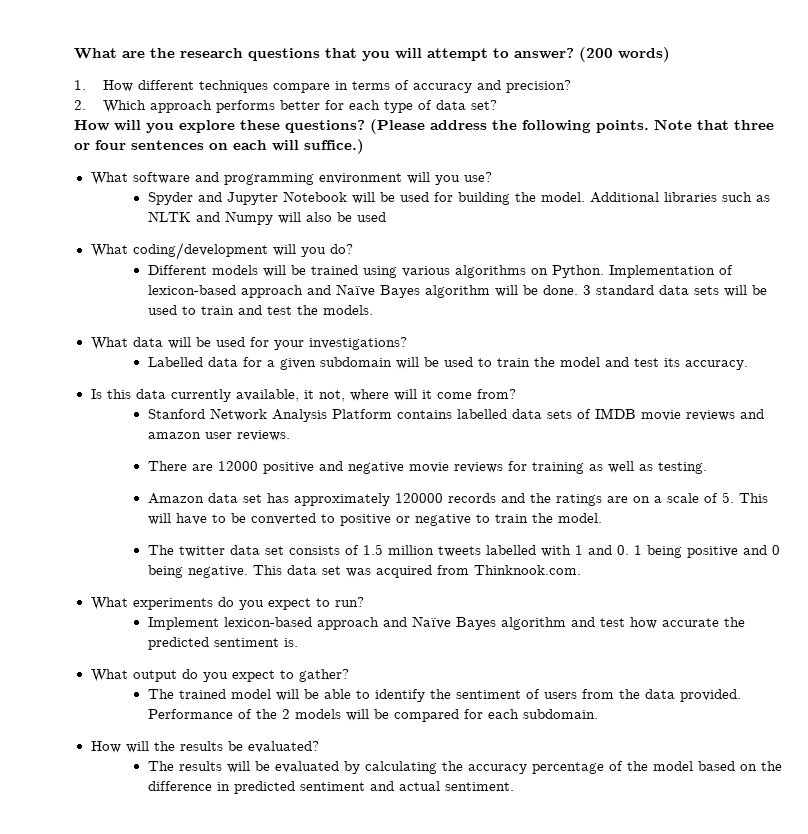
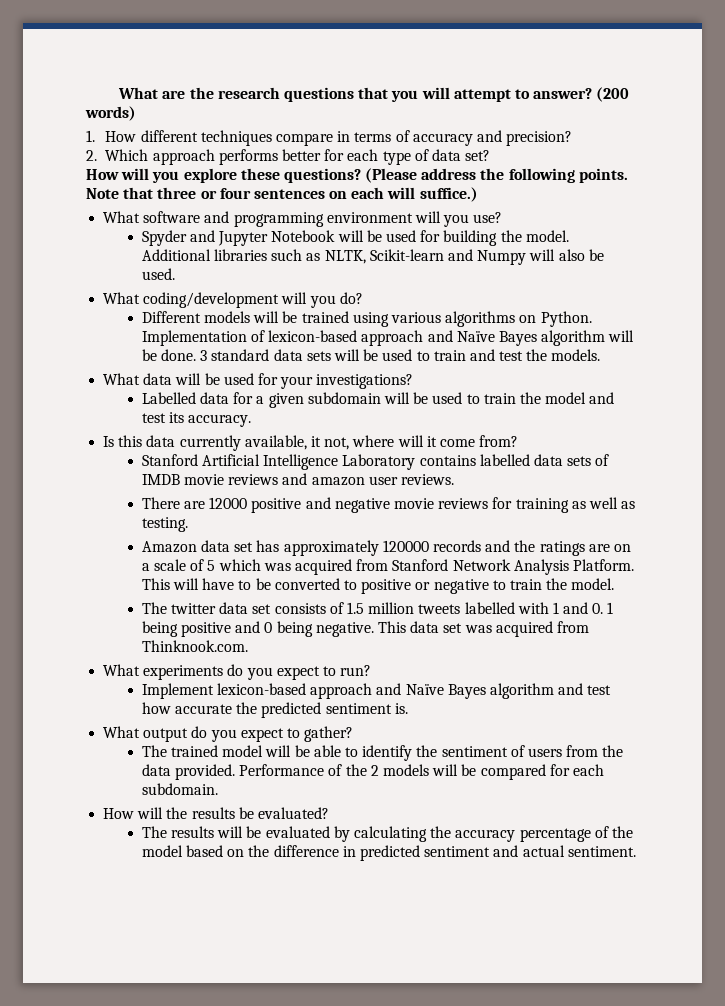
[147,211,191,222] NLTK -> [324,249,444,264] NLTK, Scikit-learn
[356,212,386,222] used -> [141,268,175,280] used.
[209,408,392,422] Network Analysis Platform -> [202,454,416,470] Artificial Intelligence Laboratory
[721,492,734,503] 5. -> [207,559,634,575] 5 which was acquired from Stanford Network Analysis Platform.

